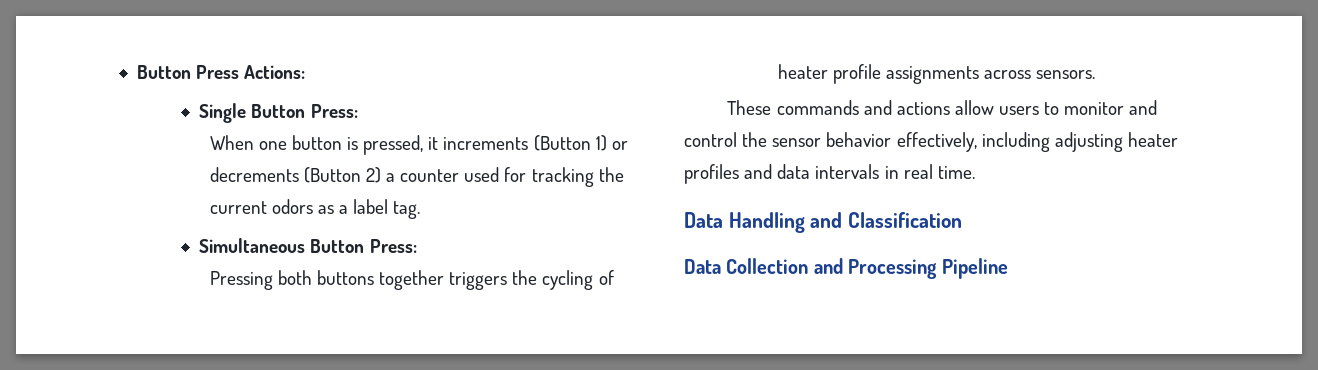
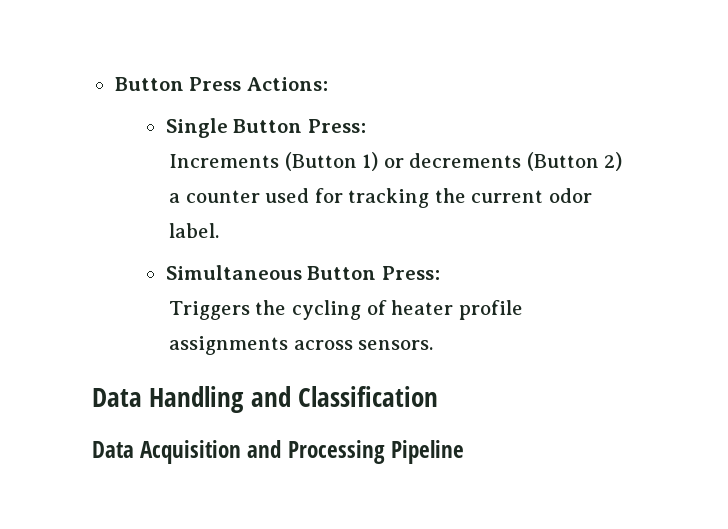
[209,135,529,155] When one button is pressed, it increments -> [168,154,279,168] Increments
[271,199,421,219] [199,238,417,253] [209,270,508,290] odors as a label tag. // Simultaneous Button Press: // Pressing both buttons together triggers -> [548,188,592,203] [168,223,219,238] [165,265,440,280] [168,301,250,320] odor label. // Simultaneous Button Press: // Triggers
[727,100,1158,115] [684,132,1178,152] [684,164,975,184] // These commands and actions allow users to monitor and control the sensor behavior effectively, including adjusting heater profiles and data intervals in real time. -> (434, 345) none
[726,258,809,274] Collection -> [140,440,242,464] Acquisition

